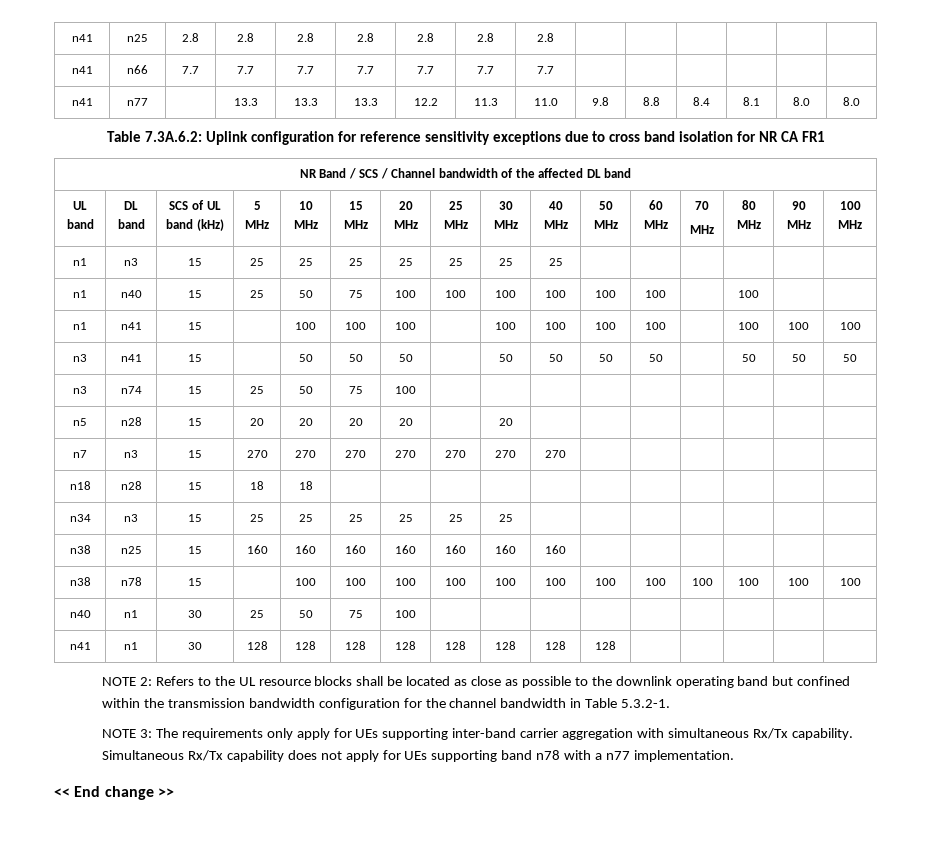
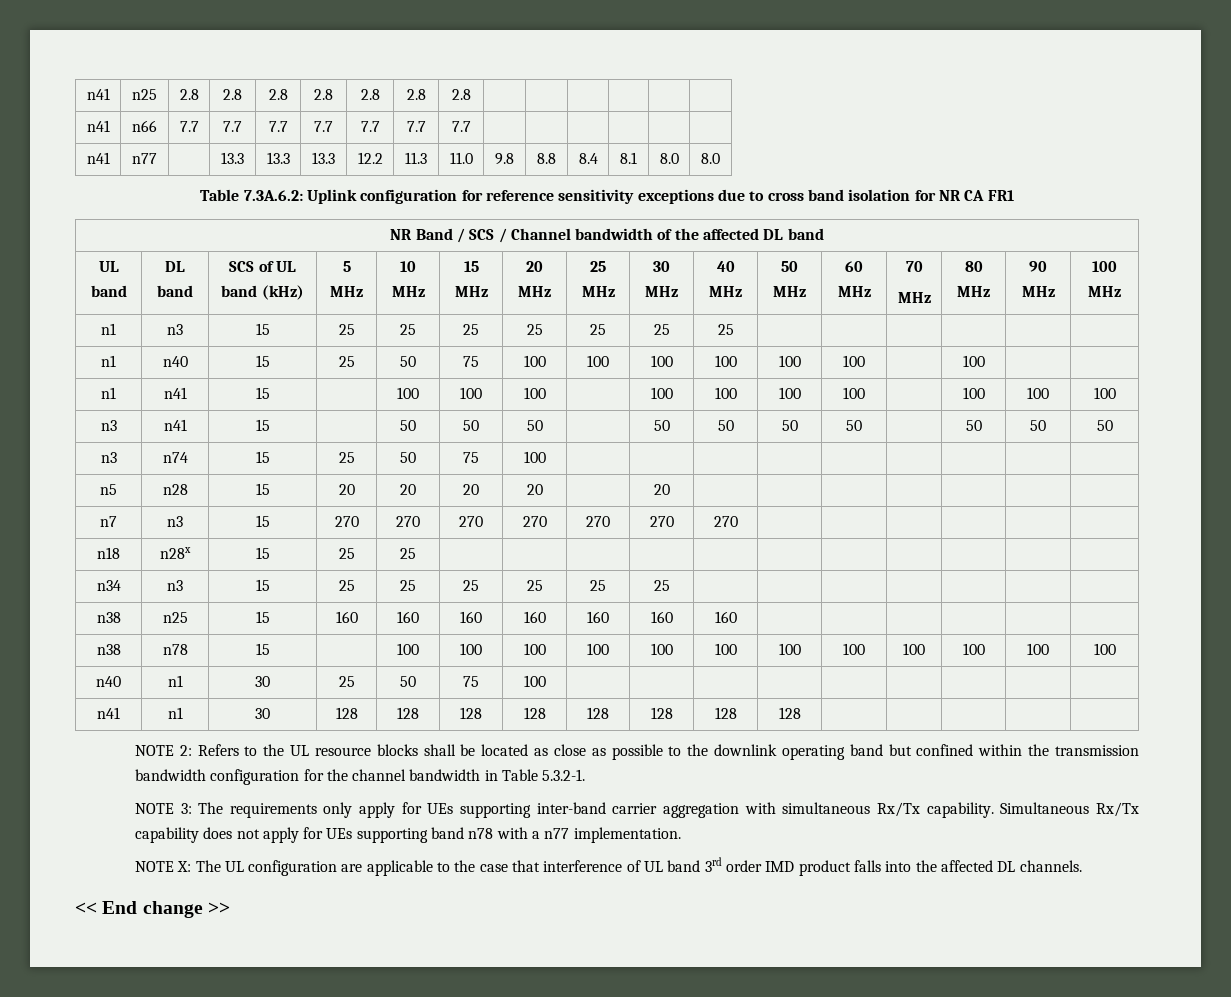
[120,481,142,490] [188,482,202,490] [250,481,264,490] [298,481,313,490] n28 | 15 | 18 | 18 -> [160,547,191,559] [255,547,270,559] [338,548,355,559] [400,548,416,559] n28x | 15 | 25 | 25
(734, 756) none -> [134,857,1082,876] // NOTE X: The UL configuration are applicable to the case that interference of UL band 3rd order IMD product falls into the affected DL channels.

